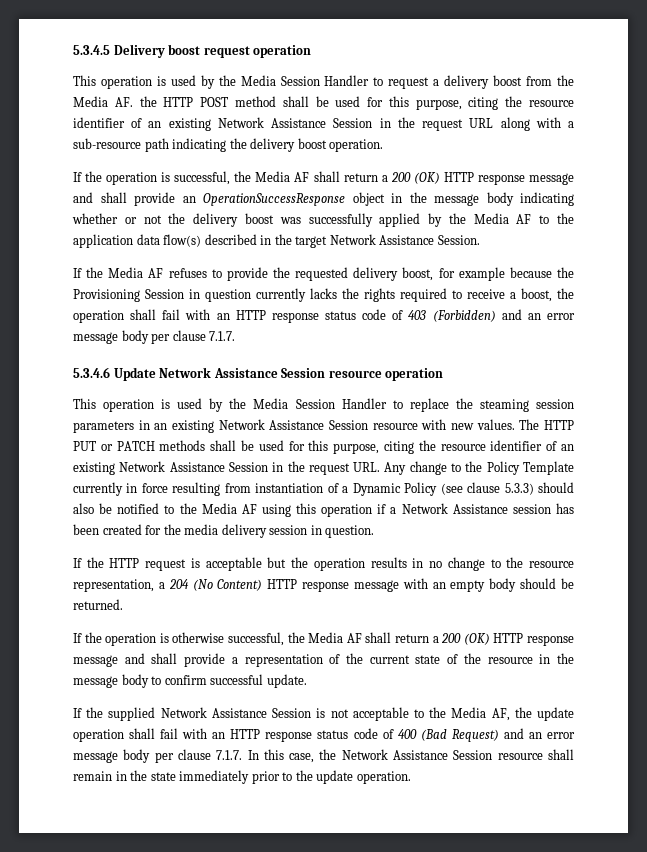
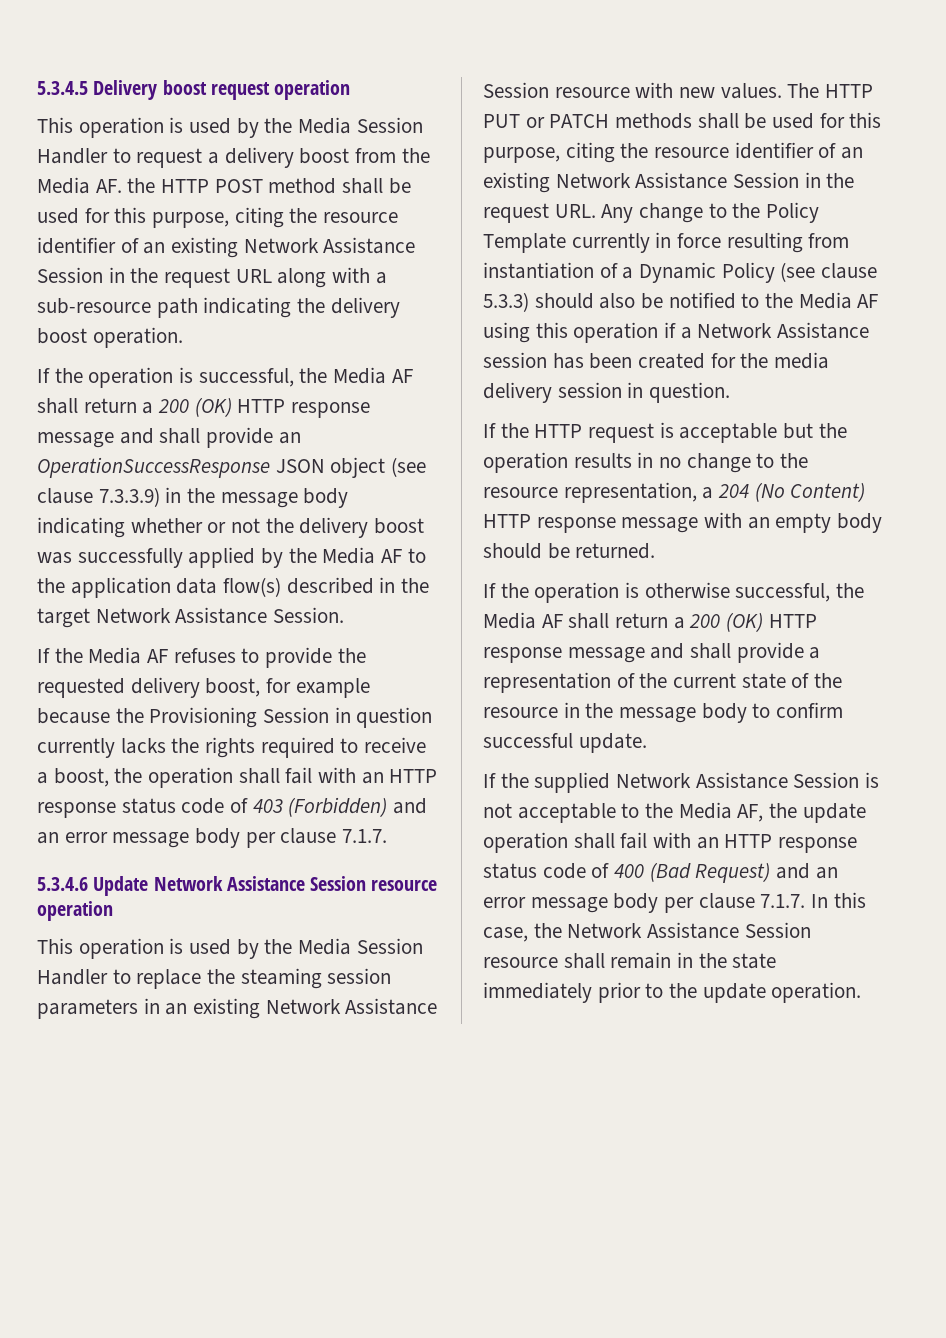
[352,192,385,206] object -> [275,457,427,478] [37,487,160,507] JSON object (see clause 7.3.3.9)

